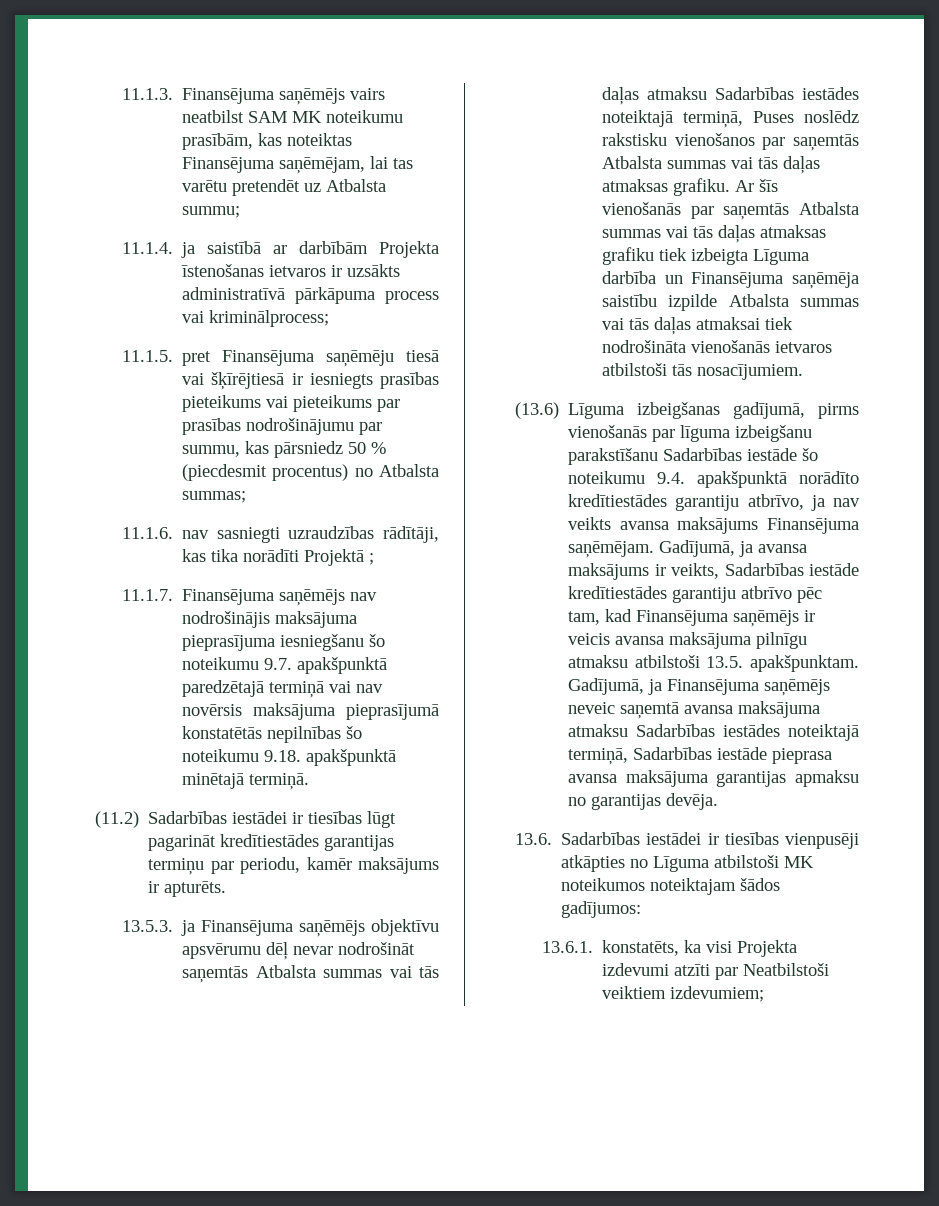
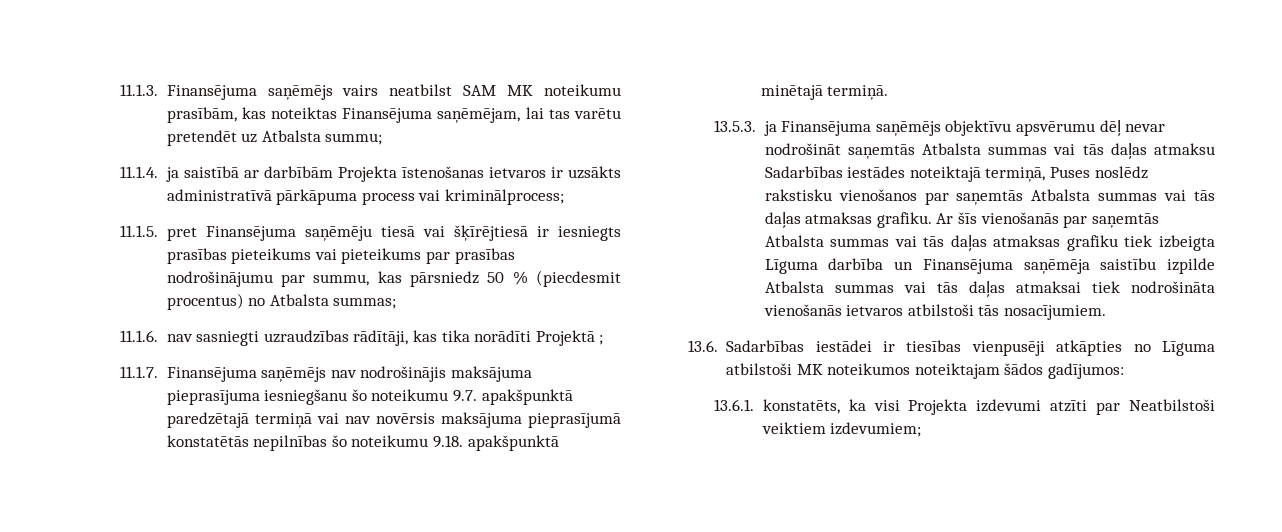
[94,811,397,828] [148,834,395,851] [148,857,439,875] [148,881,227,897] // (11.2) Sadarbības iestādei ir tiesības lūgt pagarināt kredītiestādes garantijas termiņu par periodu, kamēr maksājums ir apturēts. -> (889, 92) none
[514,402,859,419] [568,425,813,442] [568,448,819,465] [568,471,859,488] [568,494,860,511] [568,517,859,534] [568,540,808,558] [568,563,859,580] [568,586,823,603] [568,609,816,627] [568,632,808,649] [568,655,859,672] [568,678,831,696] [568,701,821,719] [568,724,859,741] [568,747,833,765] [568,770,859,787] [568,793,719,810] // (13.6) Līguma izbeigšanas gadījumā, pirms vienošanās par līguma izbeigšanu parakstīšanu Sadarbības iestāde šo noteikumu 9.4. apakšpunktā norādīto kredītiestādes garantiju atbrīvo, ja nav veikts avansa maksājums Finansējuma saņēmējam. Gadījumā, ja avansa maksājums ir veikts, Sadarbības iestāde kredītiestādes garantiju atbrīvo pēc tam, kad Finansējuma saņēmējs ir veicis avansa maksājuma pilnīgu atmaksu atbilstoši 13.5. apakšpunktam. Gadījumā, ja Finansējuma saņēmējs neveic saņemtā avansa maksājuma atmaksu Sadarbības iestādes noteiktajā termiņā, Sadarbības iestāde pieprasa avansa maksājuma garantijas apmaksu no garantijas devēja. -> (1107, 312) none

